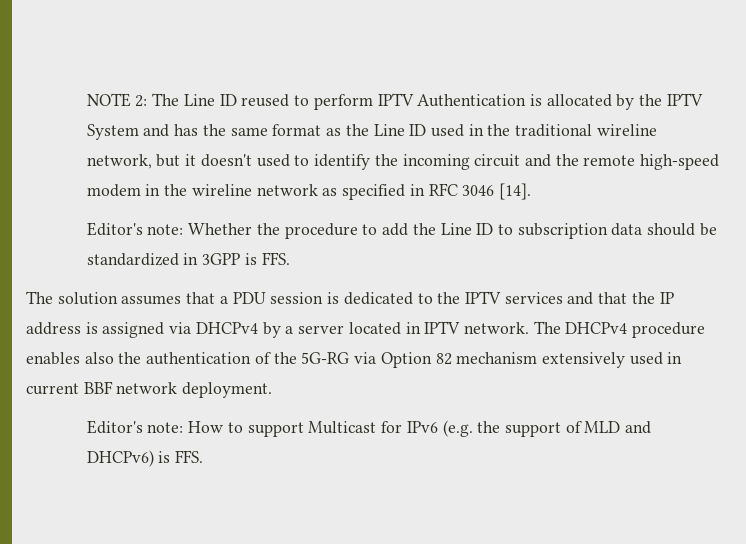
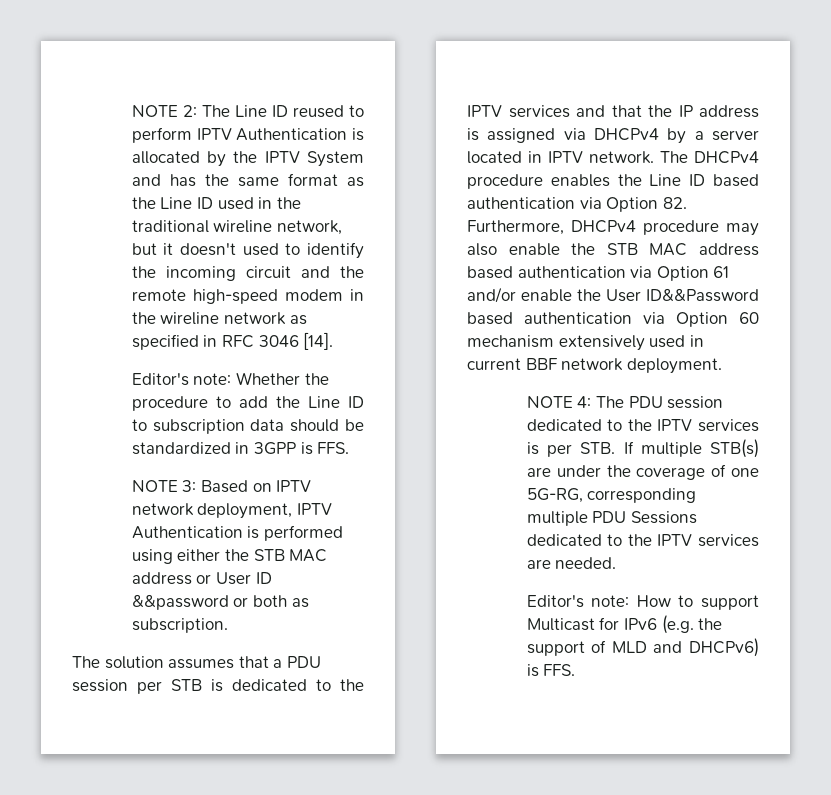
(290, 258) none -> [131,480,312,493] [131,503,333,519] [131,525,344,541] [131,549,328,564] [131,572,272,585] [131,594,309,610] [131,618,228,633] // NOTE 3: Based on IPTV network deployment, IPTV Authentication is performed using either the STB MAC address or User ID &&password or both as subscription.
(324, 298) none -> [137,679,202,694] per STB
[84,352,452,368] also the authentication of the 5G-RG via Option 82 -> [617,174,759,187] [467,197,687,212] [467,220,759,236] [467,243,759,256] [467,266,730,281] [467,287,759,303] [467,312,759,327] the Line ID based authentication via Option 82. Furthermore, DHCPv4 procedure may also enable the STB MAC address based authentication via Option 61 and/or enable the User ID&&Password based authentication via Option 60
(273, 390) none -> [526,396,724,409] [526,419,759,432] [526,439,759,458] [526,464,759,480] [526,488,697,503] [526,511,698,526] [526,534,759,547] [526,557,617,569] // NOTE 4: The PDU session dedicated to the IPTV services is per STB. If multiple STB(s) are under the coverage of one 5G-RG, corresponding multiple PDU Sessions dedicated to the IPTV services are needed.

